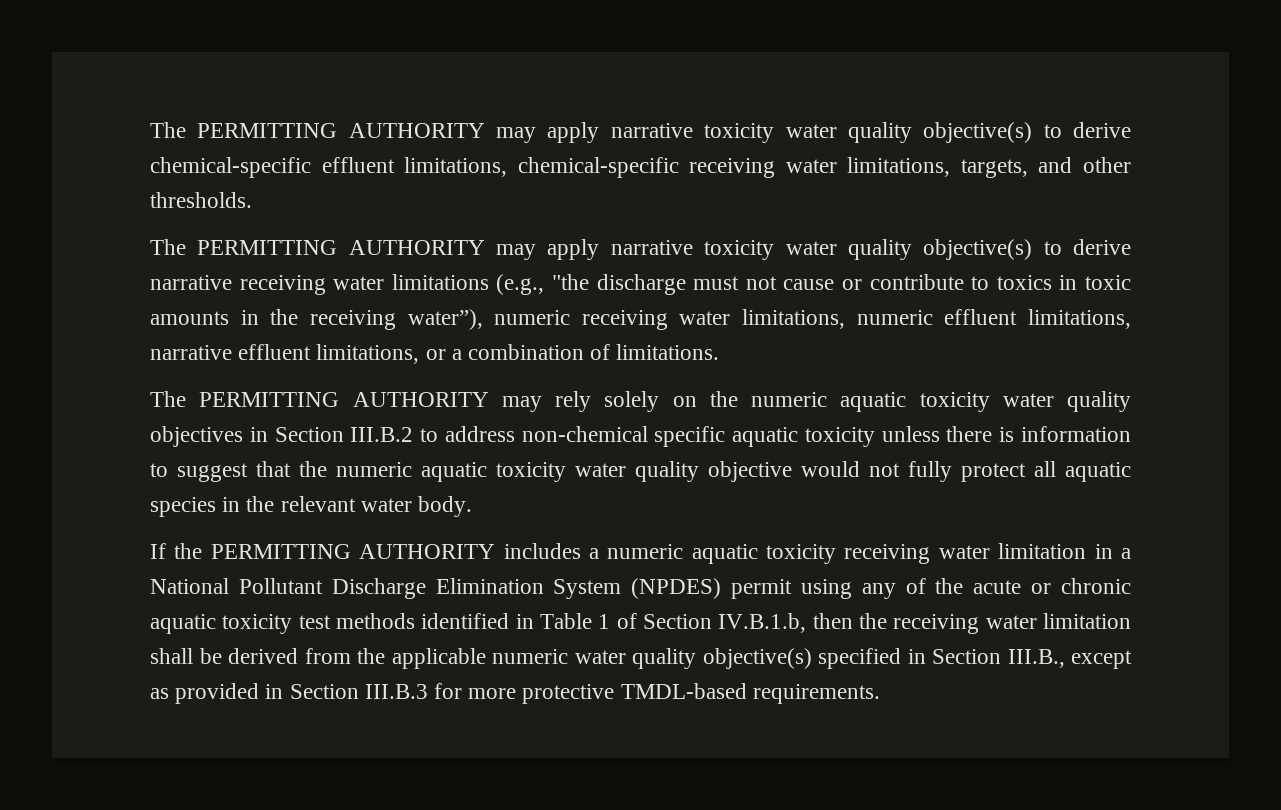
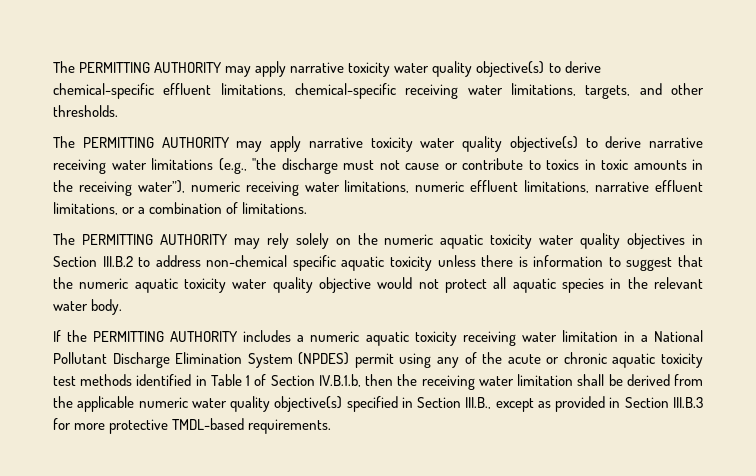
[908,461,952,482] fully -> (439, 284) none

